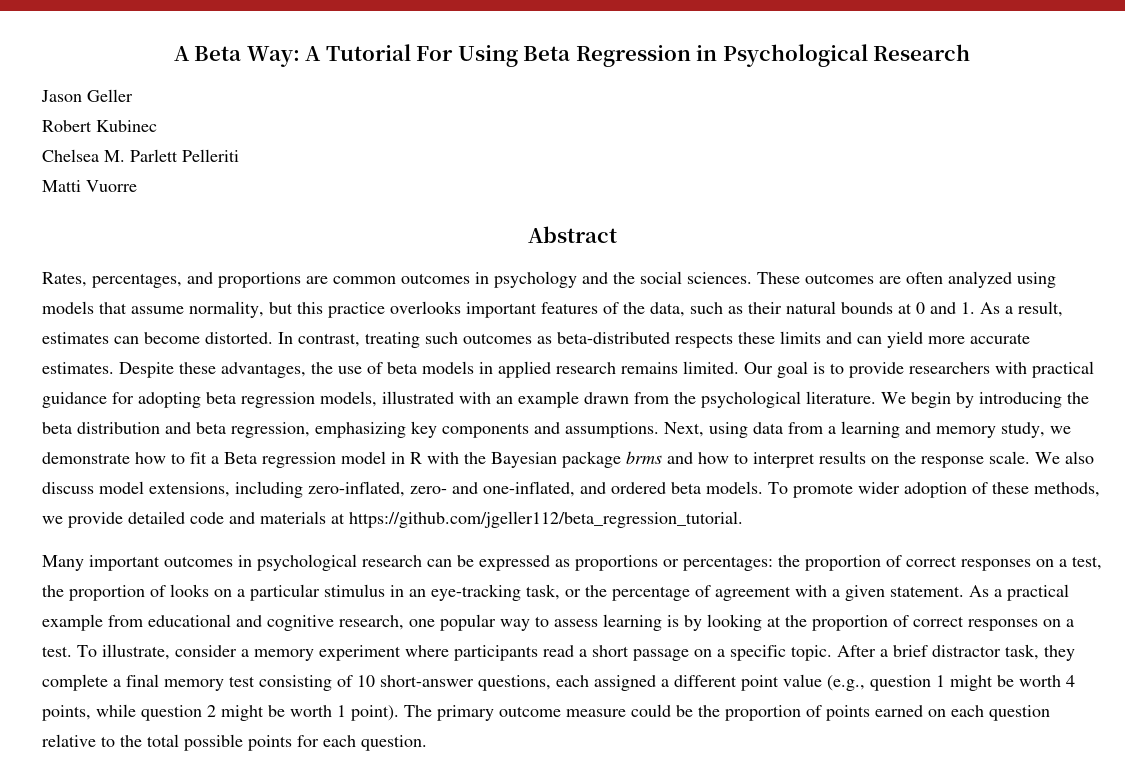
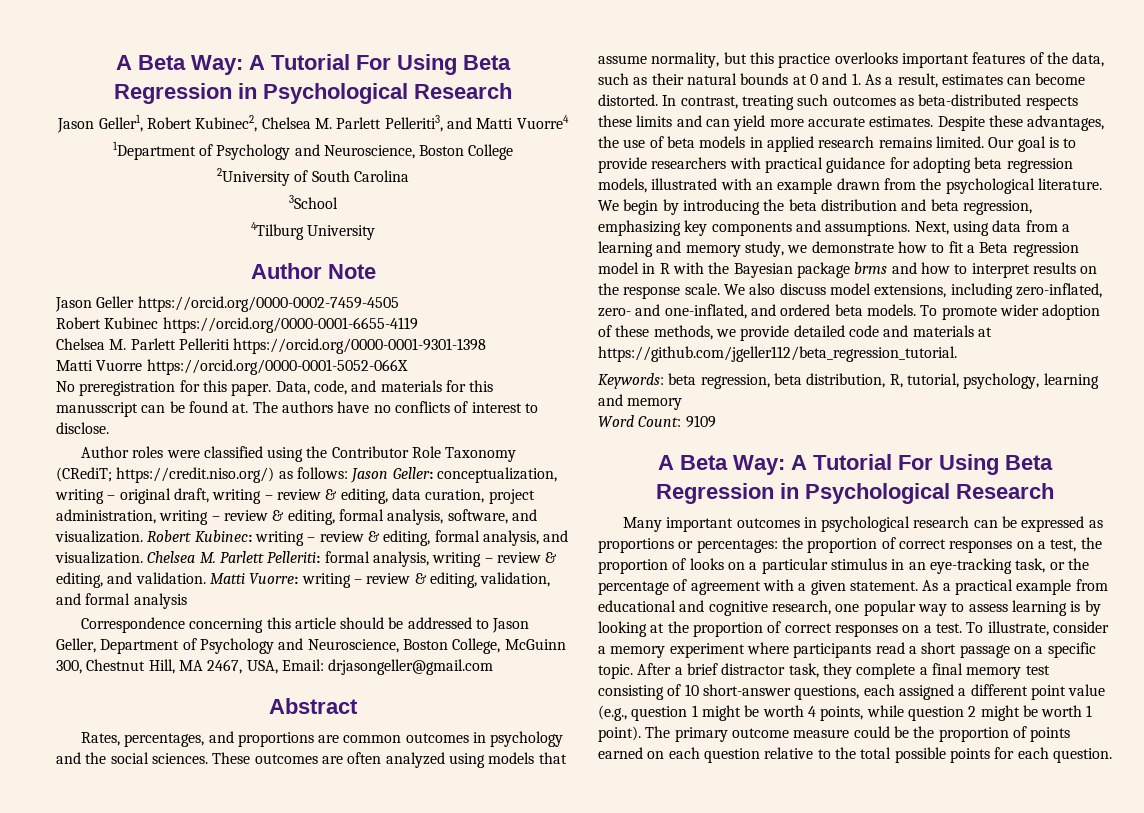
(971, 52) none -> [57,114,569,133] [112,141,514,160] [217,168,409,186] [289,195,338,209] [250,222,376,240] [250,263,376,279] // Jason Geller1, Robert Kubinec2, Chelsea M. Parlett Pelleriti3, and Matti Vuorre4 // 1Department of Psychology and Neuroscience, Boston College // 2University of South Carolina // 3School // 4Tilburg University // Author Note
(133, 95) none -> [137,296,399,312] https://orcid.org/0000-0002-7459-4505
(157, 126) none -> [162,317,418,333] https://orcid.org/0000-0001-6655-4119
(239, 155) none -> [233,338,487,354] https://orcid.org/0000-0001-9301-1398
(137, 186) none -> [146,359,408,375] [56,380,494,396] [56,401,538,417] [56,422,109,434] [80,446,517,462] [56,467,557,483] [55,488,535,504] [56,509,537,525] [55,530,569,546] [55,551,558,567] [56,572,551,588] [56,593,187,609] [80,617,530,633] [56,638,566,654] [56,659,494,675] https://orcid.org/0000-0001-5052-066X // No preregistration for this paper. Data, code, and materials for this manusscript can be found at. The authors have no conflicts of interest to disclose. // Author roles were classified using the Contributor Role Taxonomy (CRediT; https://credit.niso.org/) as follows: Jason Geller: conceptualization, writing – original draft, writing – review & editing, data curation, project administration, writing – review & editing, formal analysis, software, and visualization. Robert Kubinec: writing – review & editing, formal analysis, and visualization. Chelsea M. Parlett Pelleriti: formal analysis, writing – review & editing, and validation. Matti Vuorre: writing – review & editing, validation, and formal analysis // Correspondence concerning this article should be addressed to Jason Geller, Department of Psychology and Neuroscience, Boston College, McGuinn 300, Chestnut Hill, MA 2467, USA, Email: drjasongeller@gmail.com
(743, 519) none -> [598,373,1099,389] [598,394,683,410] [598,415,716,428] [658,454,1053,475] [656,483,1054,504] // Keywords: beta regression, beta distribution, R, tutorial, psychology, learning and memory // Word Count: 9109 // A Beta Way: A Tutorial For Using Beta Regression in Psychological Research

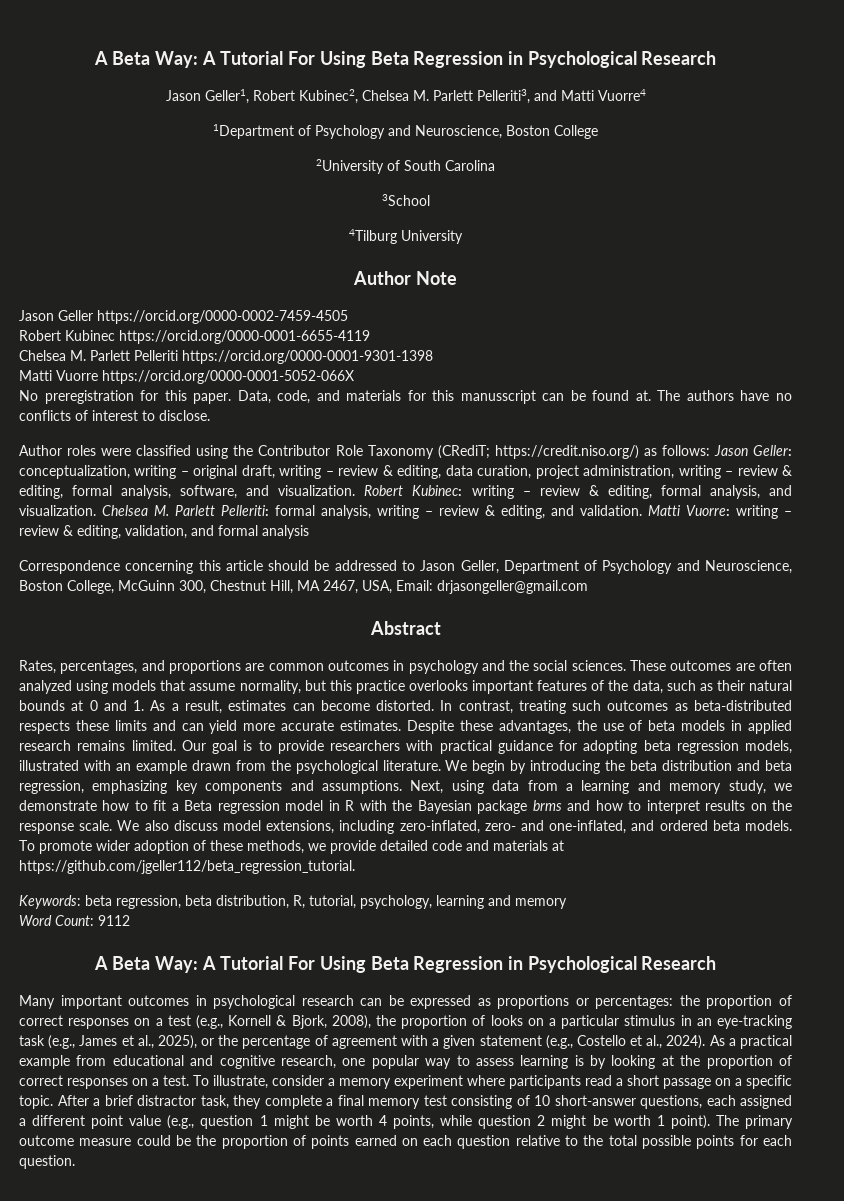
[685,415,716,428] 9109 -> [98,915,130,926] 9112
[1050,539,1077,552] test, -> [167,1015,371,1029] test (e.g., Kornell & Bjork, 2008),
[1015,558,1046,573] task, -> [19,1035,197,1049] task (e.g., James et al., 2025),
[849,581,918,591] statement. -> [479,1035,706,1049] statement (e.g., Costello et al., 2024).

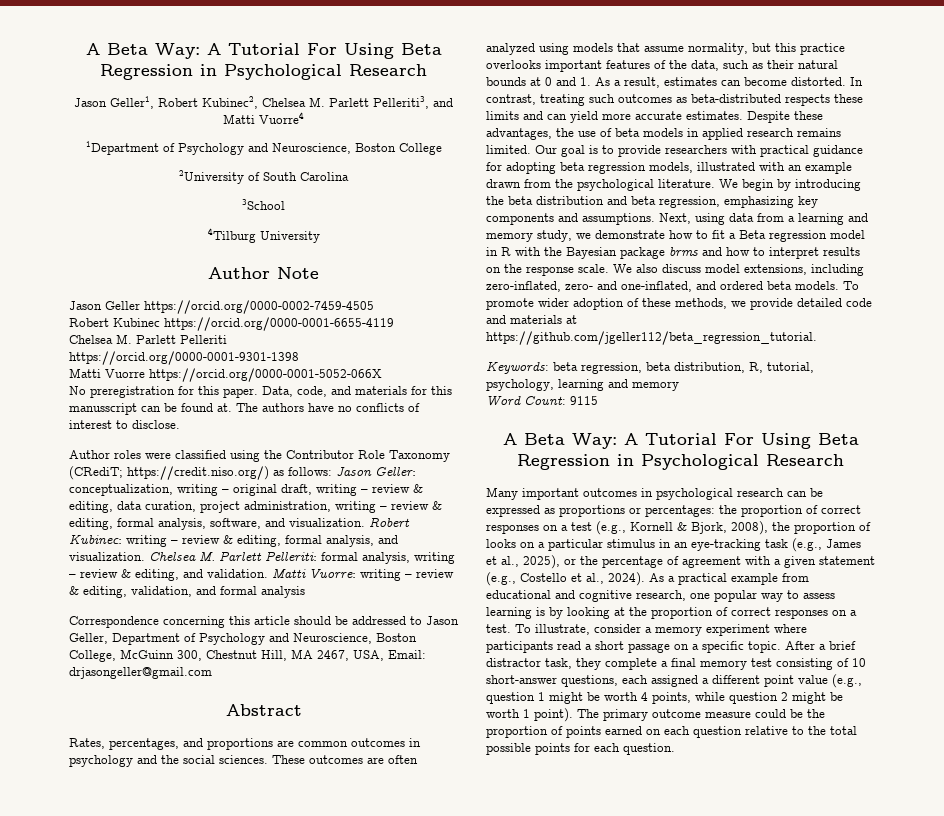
[98,915,130,926] 9112 -> [570,396,598,405] 9115

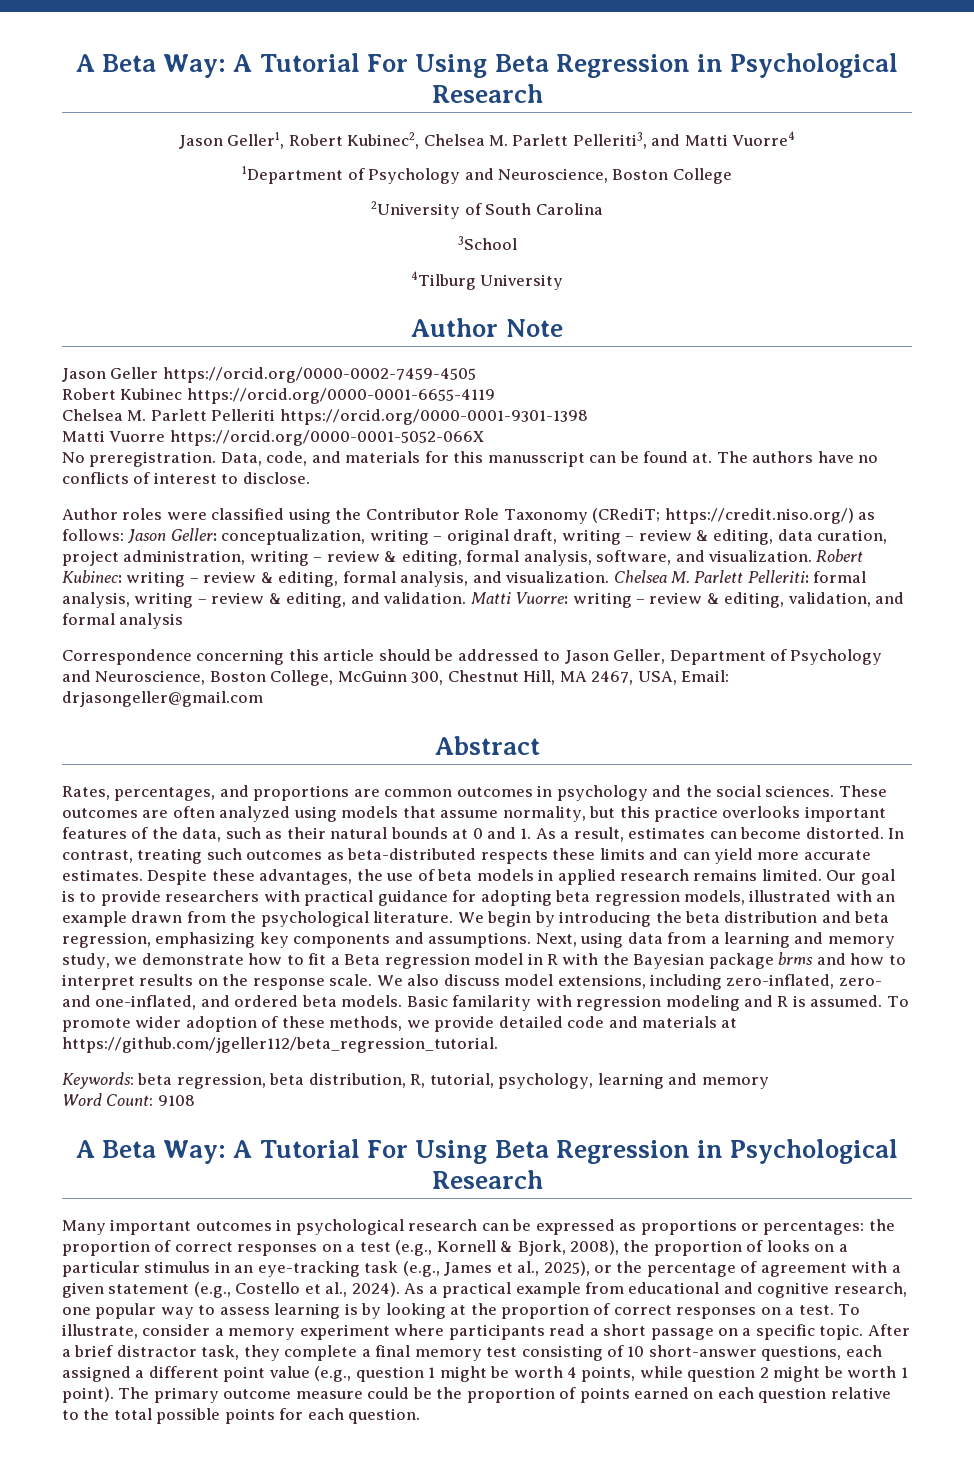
[90,386,258,398] preregistration for this paper. -> [89,451,217,467] preregistration.
(839, 285) none -> [406,995,883,1011] Basic familarity with regression modeling and R is assumed.
[570,396,598,405] 9115 -> [157,1095,195,1106] 9108

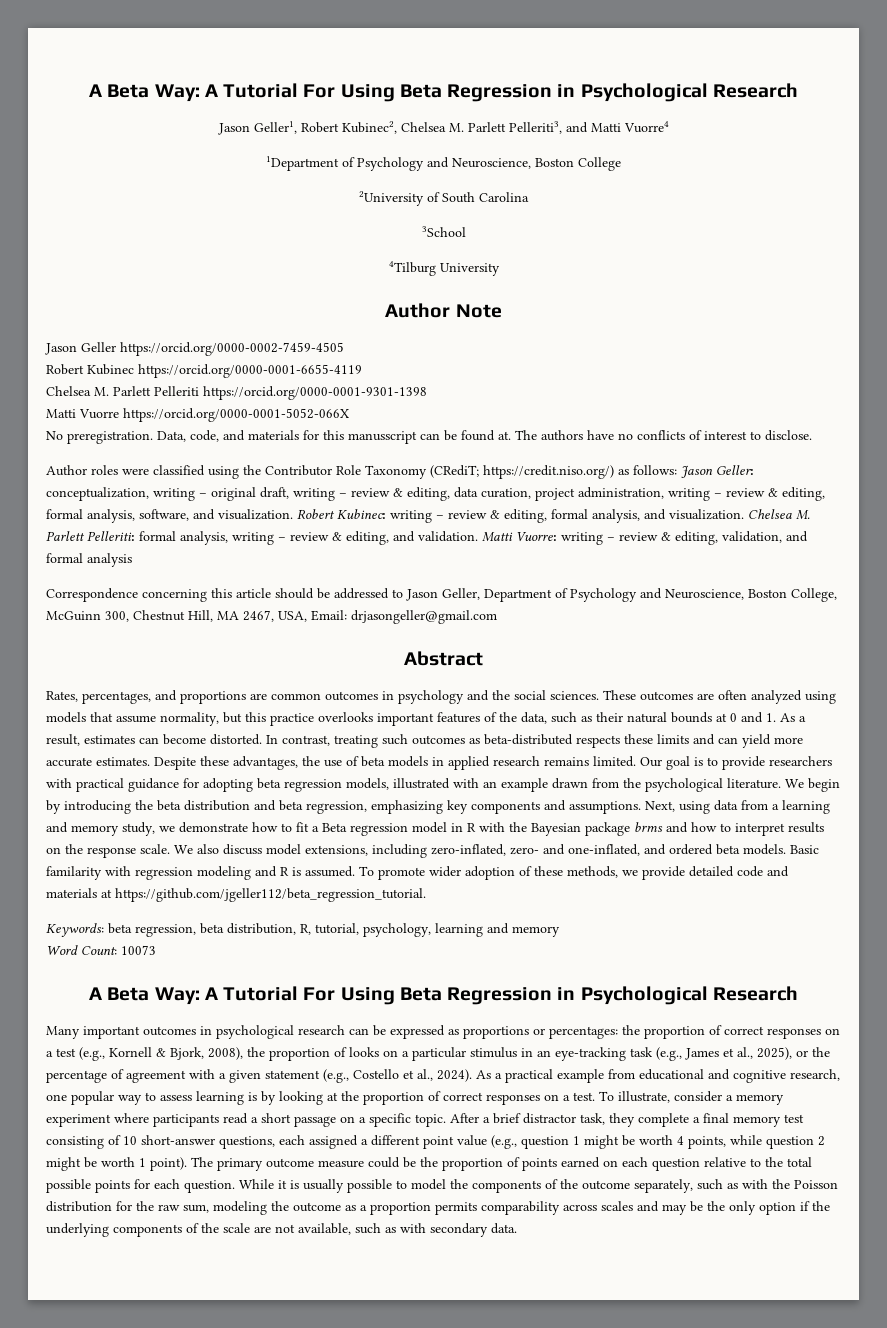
[157,1095,195,1106] 9108 -> [121,945,156,955] 10073
(421, 1416) none -> [239,1179,838,1193] [46,1201,830,1215] [46,1223,517,1237] While it is usually possible to model the components of the outcome separately, such as with the Poisson distribution for the raw sum, modeling the outcome as a proportion permits comparability across scales and may be the only option if the underlying components of the scale are not available, such as with secondary data.

